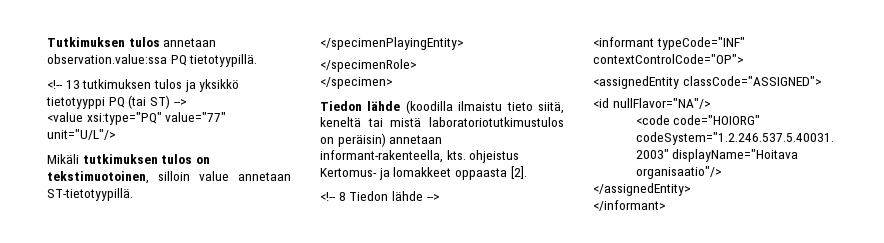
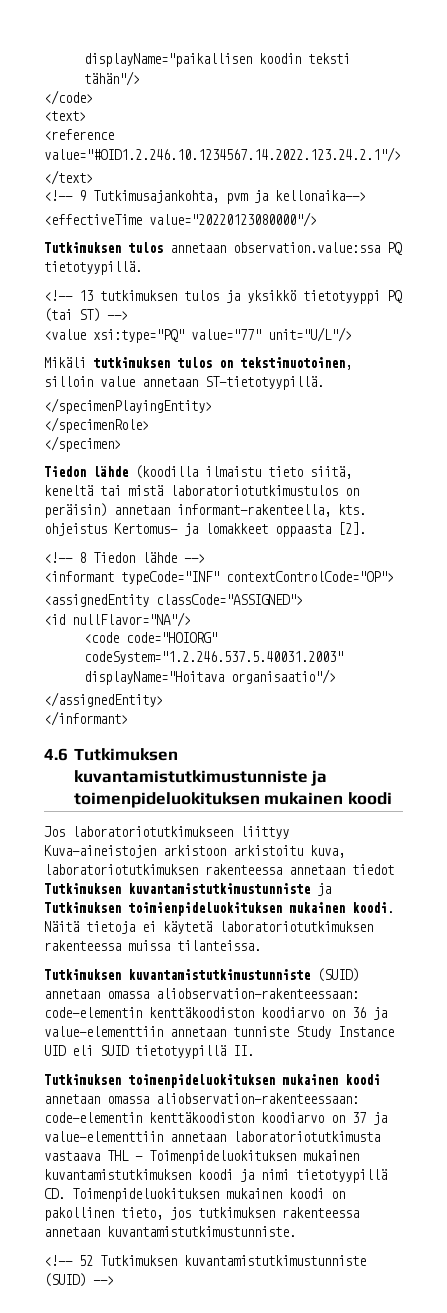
(47, 42) none -> [84,53,351,67] [84,71,141,86] [44,90,93,105] [44,111,86,121] [44,129,114,140] [44,147,401,162] [44,170,93,185] [44,190,366,204] [44,212,317,227] displayName="paikallisen koodin teksti tähän"/> // </code> // <text> // <reference value="#OID1.2.246.10.1234567.14.2022.123.24.2.1"/> // </text> // <!-- 9 Tutkimusajankohta, pvm ja kellonaika--> // <effectiveTime value="20220123080000"/> //
(666, 205) none -> [44,748,178,761] [73,770,328,786] [73,792,392,808] [44,826,289,839] [44,845,345,858] [44,864,394,875] [44,883,331,896] [44,902,394,916] [44,921,373,934] [44,940,261,951] [44,968,359,982] [44,988,359,999] [44,1007,387,1020] [44,1026,394,1039] [44,1045,254,1059] [44,1074,380,1088] [44,1093,359,1104] [44,1112,387,1125] [44,1131,380,1142] [44,1150,359,1164] [44,1169,387,1183] [44,1188,345,1202] [44,1207,359,1221] [44,1226,296,1237] [44,1255,366,1266] [44,1273,114,1287] // 4.6 Tutkimuksen kuvantamistutkimustunniste ja toimenpideluokituksen mukainen koodi // Jos laboratoriotutkimukseen liittyy Kuva-aineistojen arkistoon arkistoitu kuva, laboratoriotutkimuksen rakenteessa annetaan tiedot Tutkimuksen kuvantamistutkimustunniste ja Tutkimuksen toimienpideluokituksen mukainen koodi. Näitä tietoja ei käytetä laboratoriotutkimuksen rakenteessa muissa tilanteissa. // Tutkimuksen kuvantamistutkimustunniste (SUID) annetaan omassa aliobservation-rakenteessaan: code-elementin kenttäkoodiston koodiarvo on 36 ja value-elementtiin annetaan tunniste Study Instance UID eli SUID tietotyypillä II. // Tutkimuksen toimenpideluokituksen mukainen koodi annetaan omassa aliobservation-rakenteessaan: code-elementin kenttäkoodiston koodiarvo on 37 ja value-elementtiin annetaan laboratoriotutkimusta vastaava THL - Toimenpideluokituksen mukainen kuvantamistutkimuksen koodi ja nimi tietotyypillä CD. Toimenpideluokituksen mukainen koodi on pakollinen tieto, jos tutkimuksen rakenteessa annetaan kuvantamistutkimustunniste. // <!-- 52 Tutkimuksen kuvantamistutkimustunniste (SUID) -->

